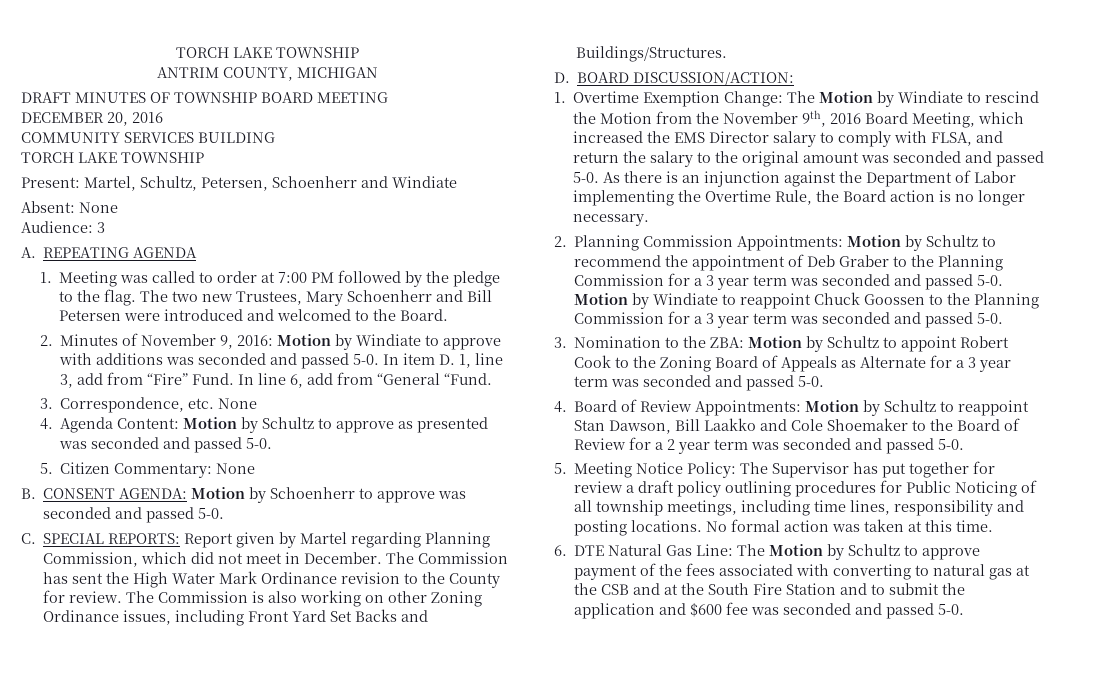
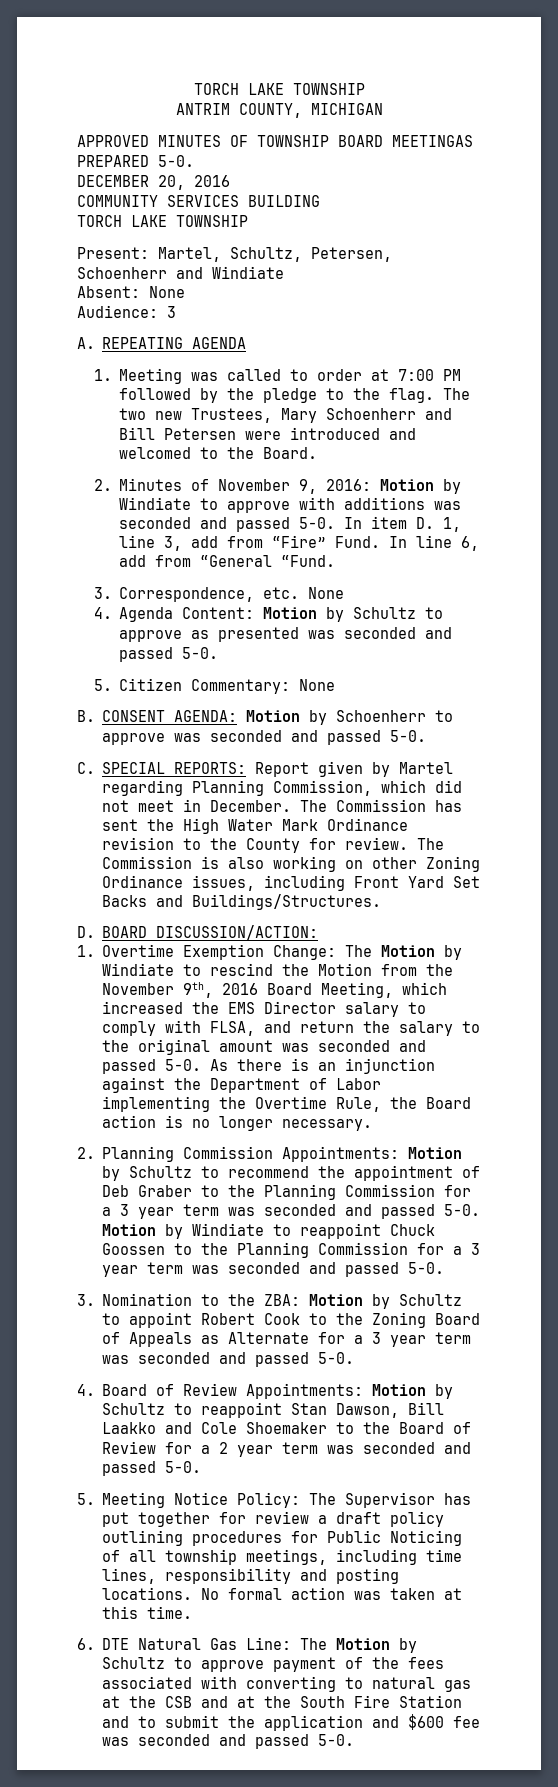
[21,92,71,103] DRAFT -> [77,135,149,147] APPROVED
[317,92,388,103] MEETING -> [392,135,473,147] [77,155,194,167] MEETINGAS PREPARED 5-0.

